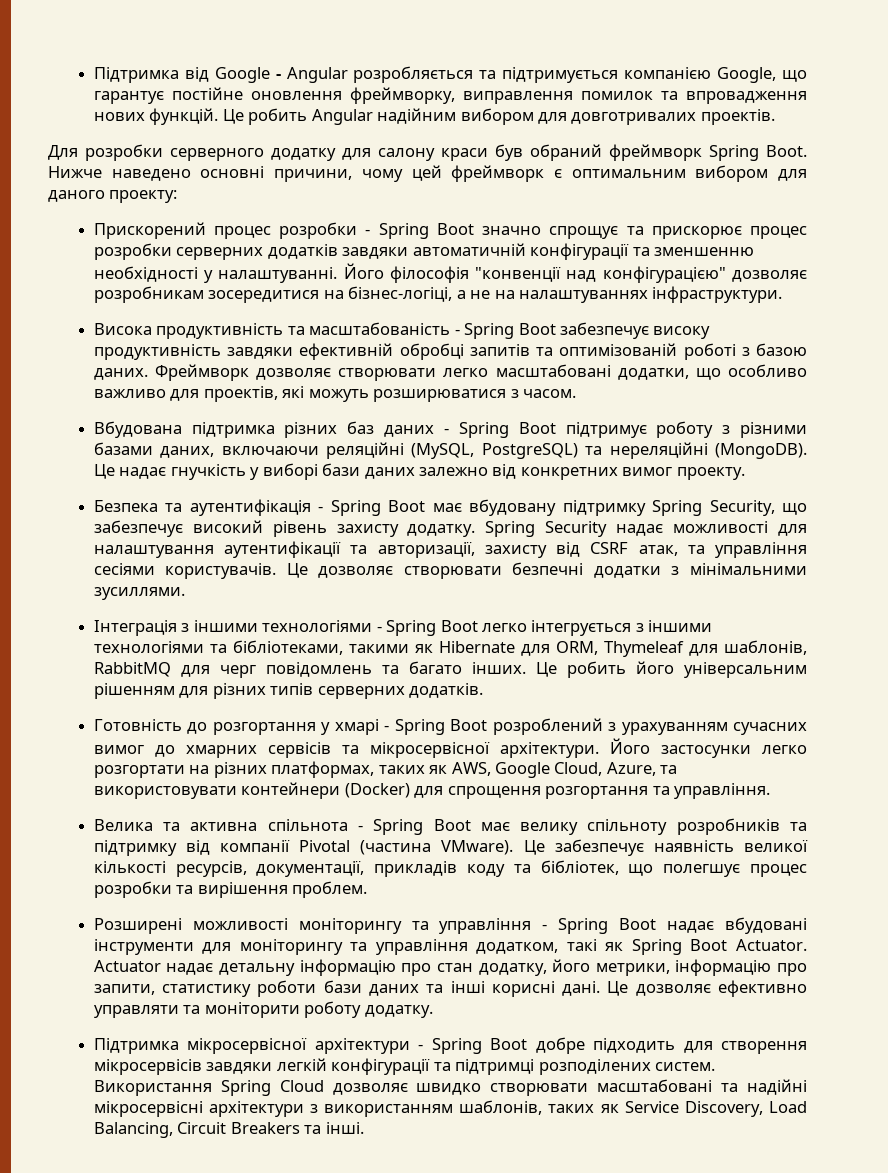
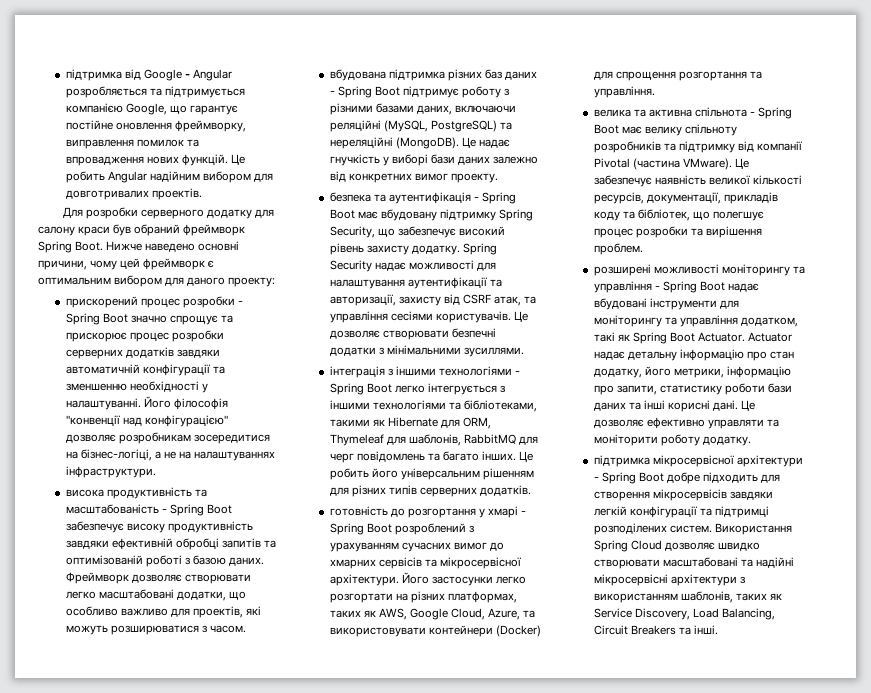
[93,67,179,83] Підтримка -> [65,69,122,81] підтримка
[93,222,206,239] Прискорений -> [65,296,138,308] прискорений
[93,323,152,335] Висока -> [65,489,104,497] висока
[93,421,182,438] Вбудована -> [329,69,386,81] вбудована
[93,500,158,512] Безпека -> [329,192,371,202] безпека
[93,620,177,636] Інтеграція -> [329,366,385,378] інтеграція
[93,719,182,731] Готовність -> [329,506,388,516] готовність
[93,819,153,831] Велика -> [593,109,631,117] велика
[93,918,182,934] Розширені -> [593,264,651,276] розширені
[93,1038,179,1054] Підтримка -> [593,455,650,467] підтримка

